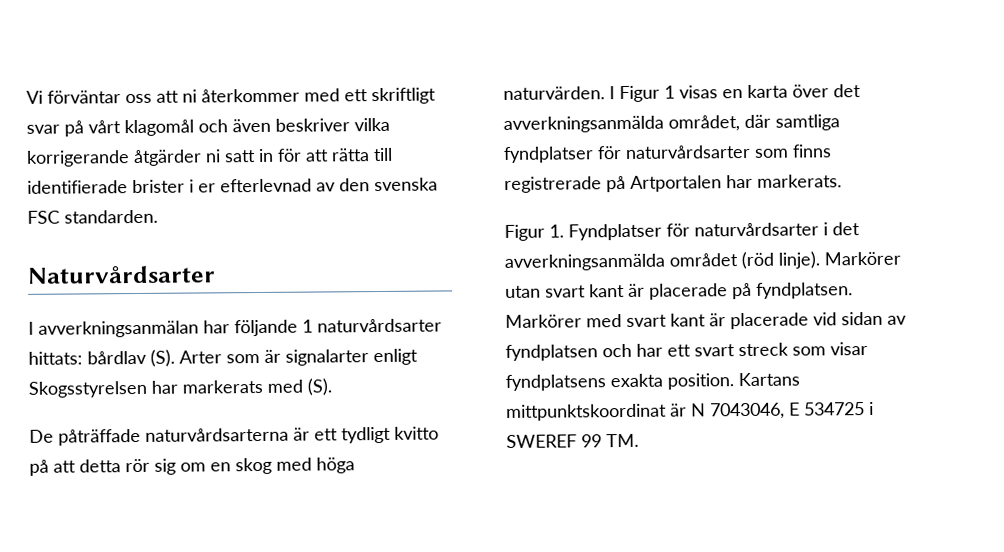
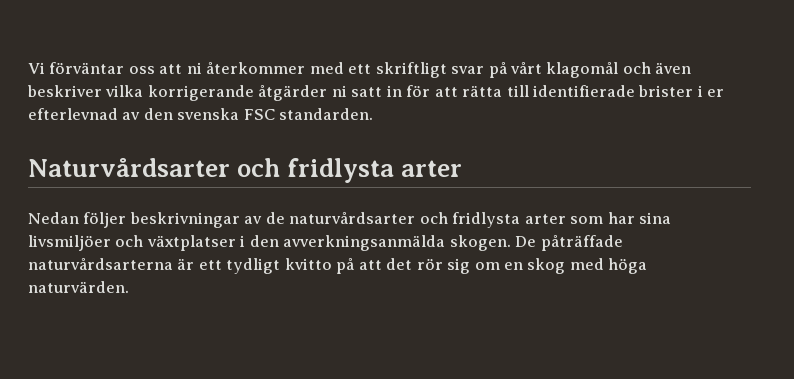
[28,318,442,338] [28,348,418,367] [28,378,332,398] // I avverkningsanmälan har följande 1 naturvårdsarter hittats: bårdlav (S). Arter som är signalarter enligt Skogsstyrelsen har markerats med (S). // -> [237,158,463,183] [28,212,672,228] [28,235,511,251] och fridlysta arter // Nedan följer beskrivningar av de naturvårdsarter och fridlysta arter som har sina livsmiljöer och växtplatser i den avverkningsanmälda skogen.
[79,459,121,473] detta -> [386,258,413,270] det
[609,84,861,103] [503,114,840,133] [503,144,832,163] [504,174,842,193] [504,222,860,241] [504,251,901,271] [505,282,853,300] [505,311,907,330] [505,342,868,361] [505,372,800,391] [506,401,874,421] [506,433,639,448] I Figur 1 visas en karta över det avverkningsanmälda området, där samtliga fyndplatser för naturvårdsarter som finns registrerade på Artportalen har markerats. // Figur 1. Fyndplatser för naturvårdsarter i det avverkningsanmälda området (röd linje). Markörer utan svart kant är placerade på fyndplatsen. Markörer med svart kant är placerade vid sidan av fyndplatsen och har ett svart streck som visar fyndplatsens exakta position. Kartans mittpunktskoordinat är N 7043046, E 534725 i SWEREF 99 TM. -> (129, 287) none

